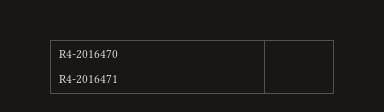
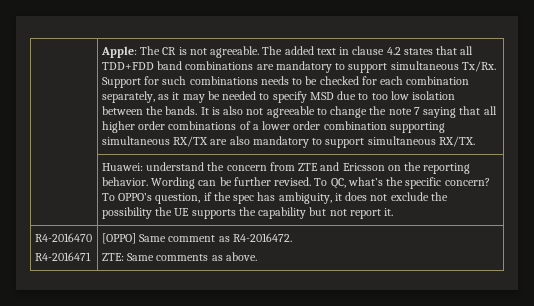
[59,49,119,59] [59,74,119,84] R4-2016470 // R4-2016471 | -> [100,46,474,58] [101,61,496,73] [101,76,470,88] [101,91,456,103] [101,106,497,118] [101,121,445,133] [101,136,475,148] [101,162,471,174] [101,177,490,189] [101,192,448,204] [101,207,394,219] [34,233,92,242] [34,252,91,261] [101,233,292,244] [101,252,257,261] | Apple: The CR is not agreeable. The added text in clause 4.2 states that all TDD+FDD band combinations are mandatory to support simultaneous Tx/Rx. Support for such combinations needs to be checked for each combination separately, as it may be needed to specify MSD due to too low isolation between the bands. It is also not agreeable to change the note 7 saying that all higher order combinations of a lower order combination supporting simultaneous RX/TX are also mandatory to support simultaneous RX/TX. // | Huawei: understand the concern from ZTE and Ericsson on the reporting behavior. Wording can be further revised. To QC, what’s the specific concern? To OPPO’s question, if the spec has ambiguity, it does not exclude the possibility the UE supports the capability but not report it. // R4-2016470 // R4-2016471 | [OPPO] Same comment as R4-2016472. // ZTE: Same comments as above.

